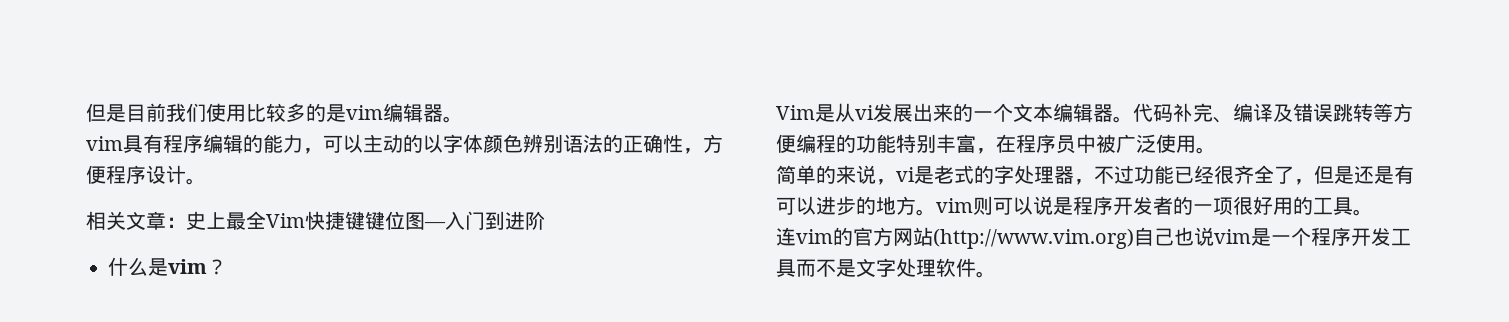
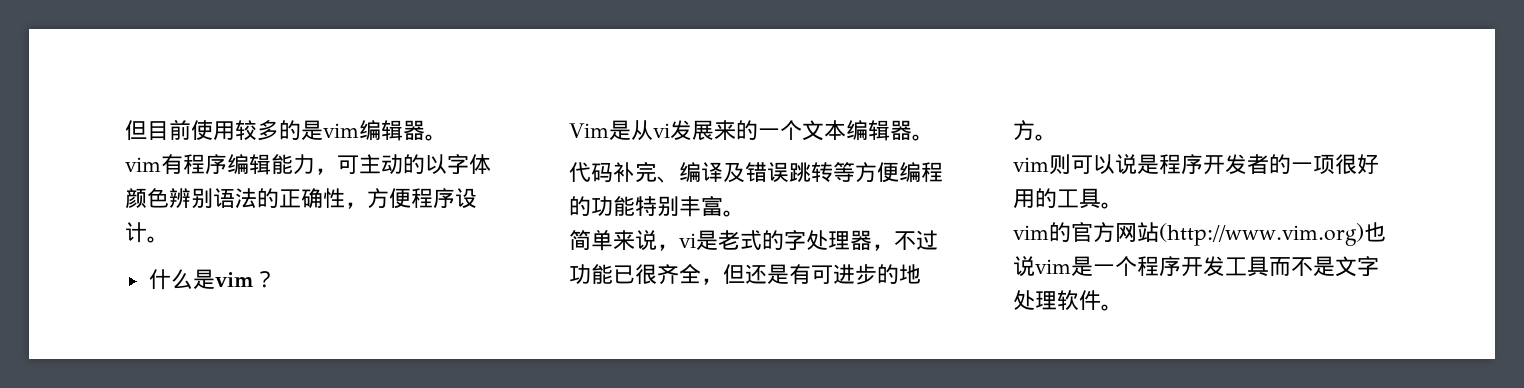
[86,103,266,122] 但是目前我们使用比 -> [125,119,235,140] 但目前使用
[123,135,143,153] 具 -> (161, 164) none
[243,134,263,153] 的 -> (271, 164) none
[343,134,363,153] 以 -> (359, 164) none
[86,211,545,230] // 相关文章：史上最全Vim快捷键键位图—入门到进阶 -> (169, 239) none
[913,103,933,122] 出 -> (714, 130) none
(1133, 119) none -> (934, 137) //
[976,134,1196,154] ，在程序员中被广泛使用 -> (723, 206) none
[816,165,836,184] 的 -> (613, 240) none
[1194,165,1354,185] 经很齐全了，但是 -> [635,264,745,285] 很齐全，但
[796,196,816,215] 以 -> (833, 274) none
(936, 212) none -> (1057, 137) //
[776,227,796,246] 连 -> (1123, 205) none
[1134,227,1174,246] 自己 -> (1364, 234) none

